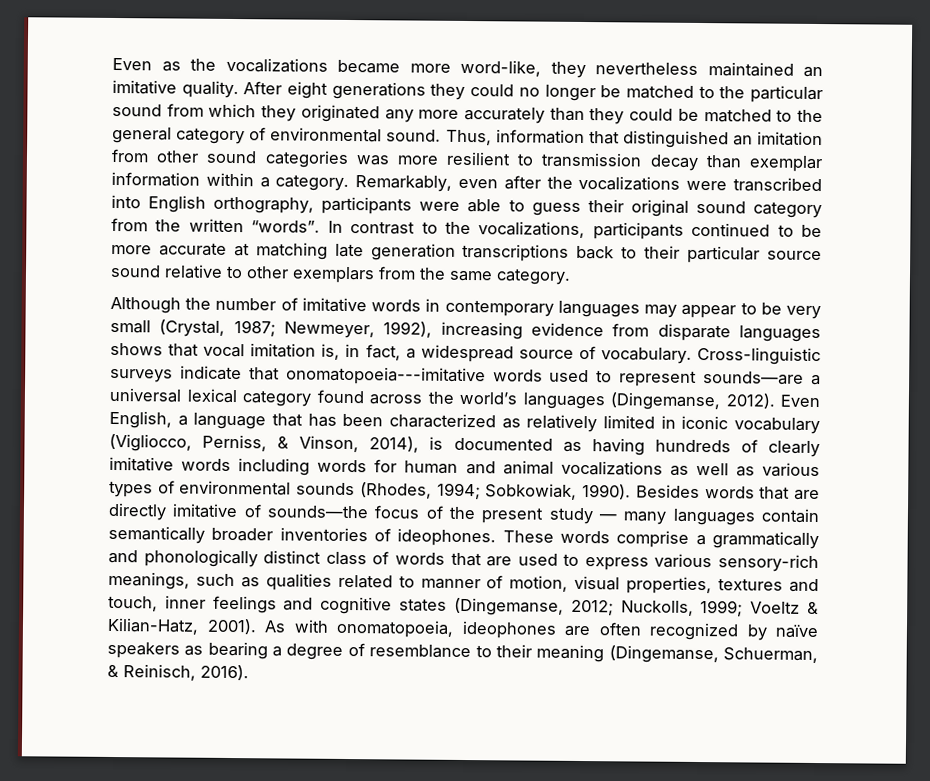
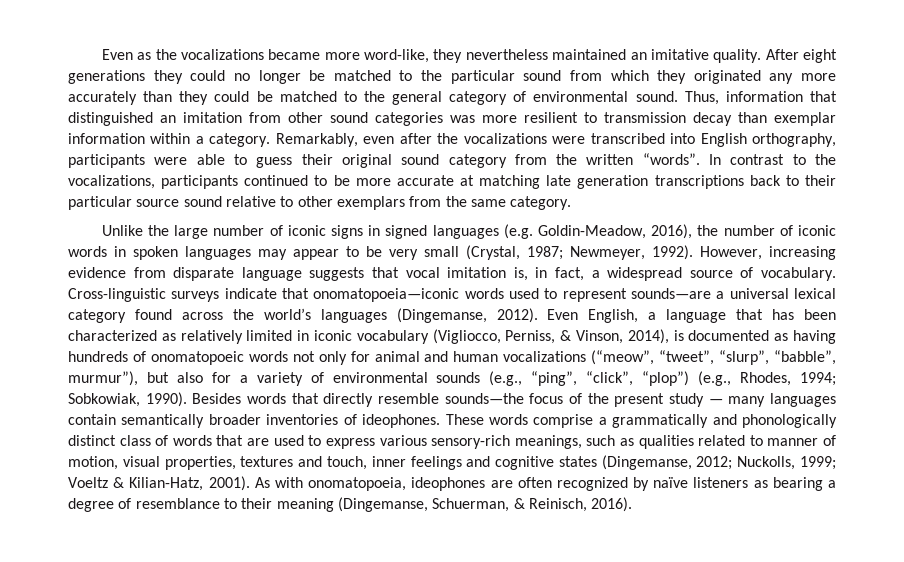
[110,296,181,314] Although -> [101,224,693,239] Unlike the large number of iconic signs in signed languages (e.g. Goldin-Meadow, 2016),
[301,297,367,313] imitative -> [798,225,837,236] iconic
[444,299,554,317] contemporary -> [133,246,178,260] spoken
[383,321,433,338] 1992), -> [652,245,762,260] 1992). However,
[739,325,821,343] [110,342,163,356] languages shows -> [241,267,365,281] language suggests
[285,366,486,386] onomatopoeia---imitative -> [313,288,460,302] onomatopoeia—iconic
[768,440,820,458] [109,456,820,478] [109,480,432,499] clearly imitative words including words for human and animal vocalizations as well as various types of environmental sounds (Rhodes, -> [150,350,837,365] [68,371,792,386] onomatopoeic words not only for animal and human vocalizations (“meow”, “tweet”, “slurp”, “babble”, murmur”), but also for a variety of environmental sounds (e.g., “ping”, “click”, “plop”) (e.g., Rhodes,
[794,489,821,501] [108,502,262,521] are directly imitative of -> [323,393,439,407] directly resemble
[107,641,180,659] speakers -> [693,477,749,488] listeners

